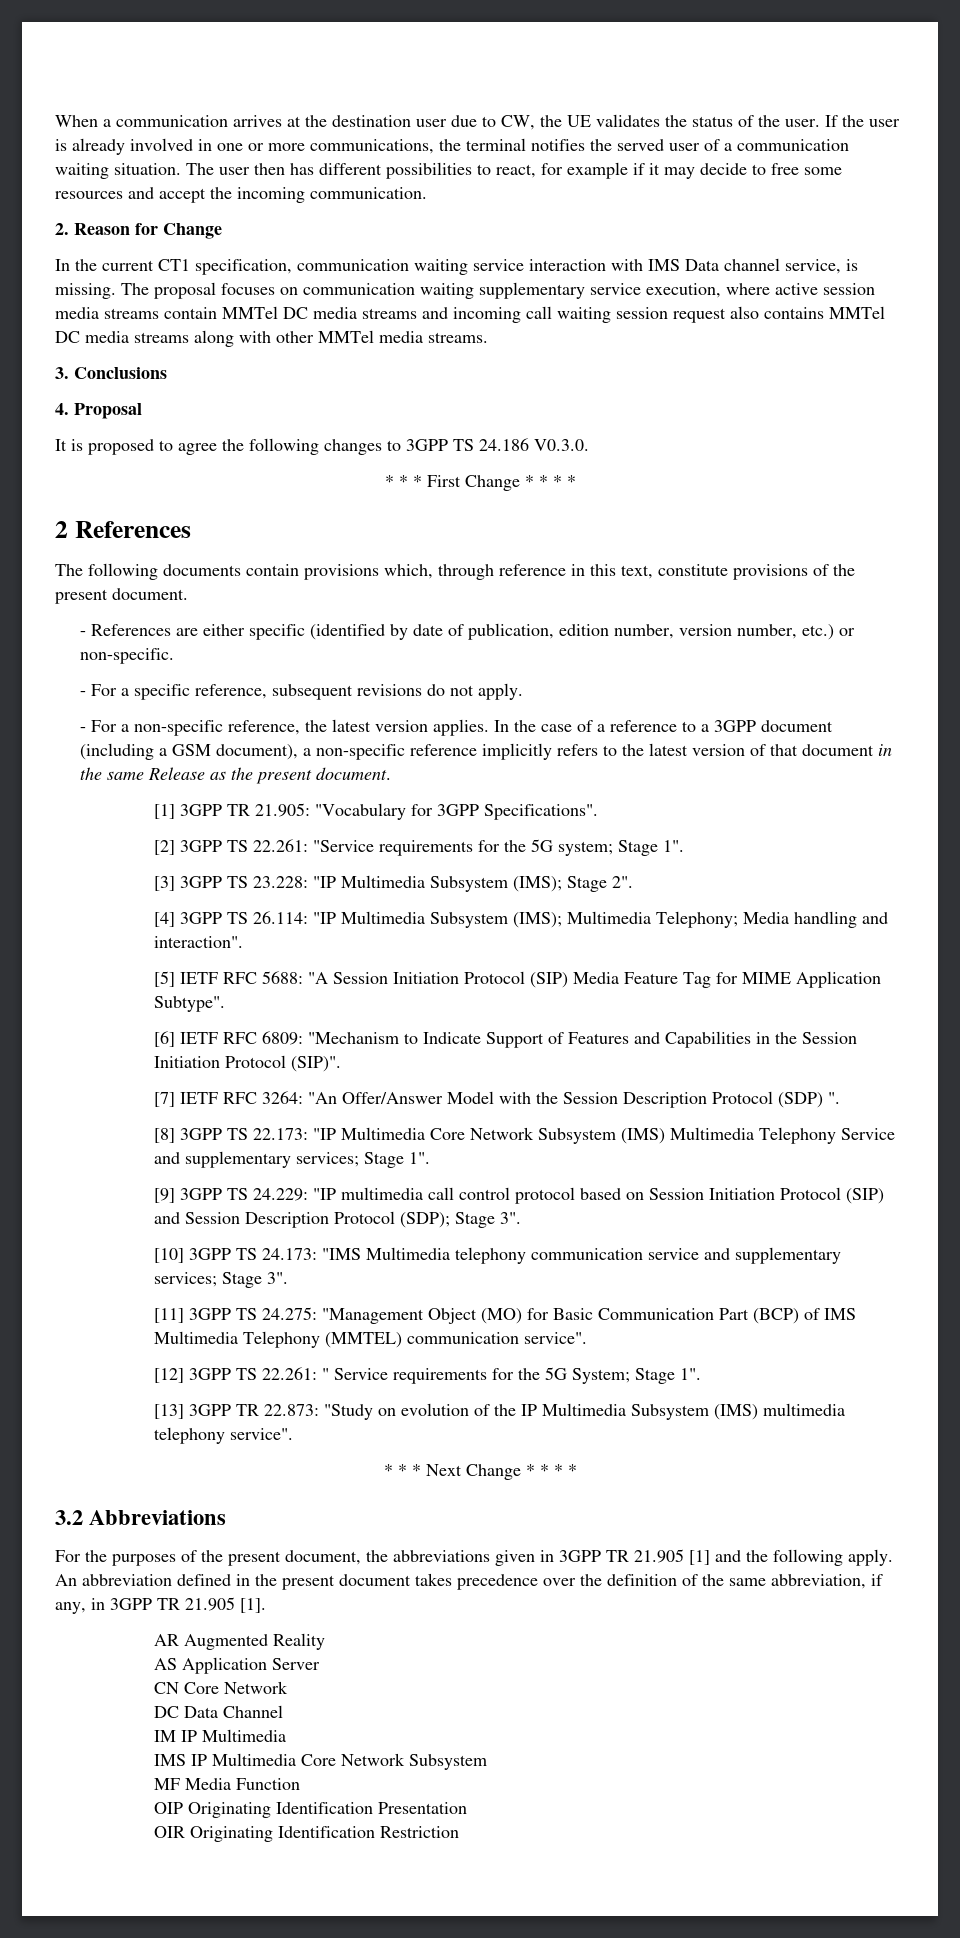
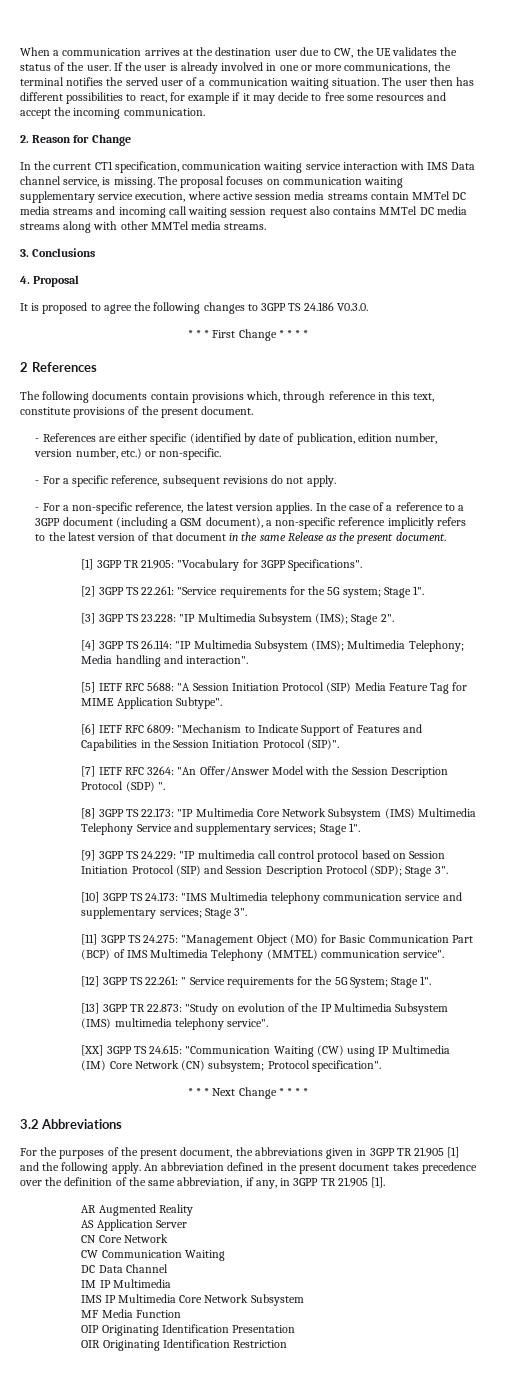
(293, 1434) none -> [81,1045,450,1057] [81,1060,381,1072] // [XX] 3GPP TS 24.615: "Communication Waiting (CW) using IP Multimedia (IM) Core Network (CN) subsystem; Protocol specification".
(288, 1687) none -> [81,1250,225,1261] // CW Communication Waiting

